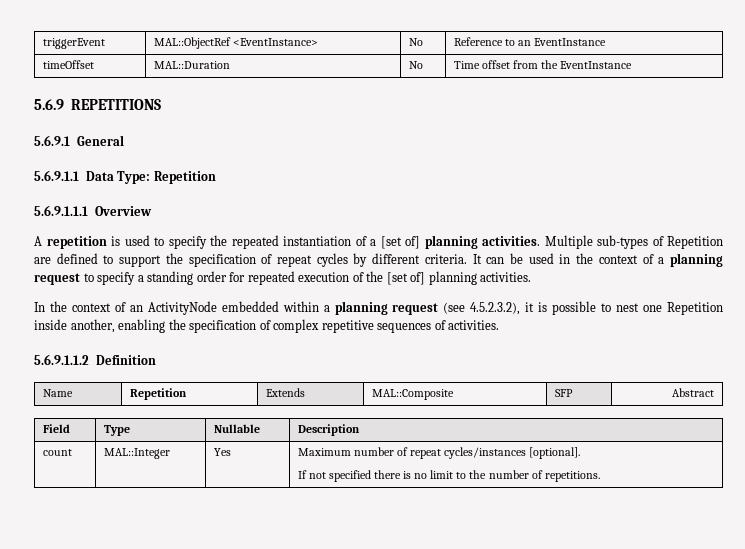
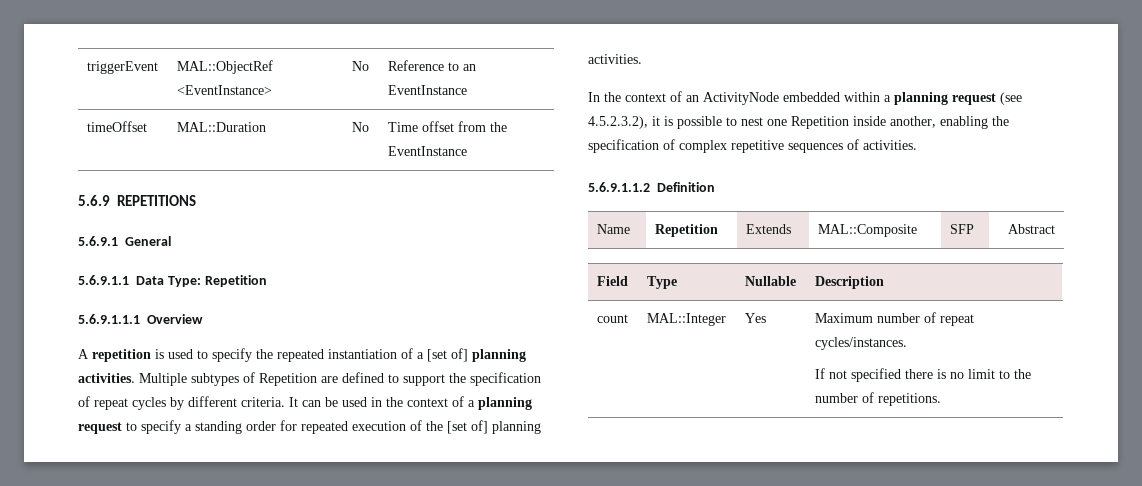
[597,235,648,249] sub-types -> [191,373,239,386] subtypes
[444,447,581,459] cycles/instances [optional]. -> [815,337,908,350] cycles/instances.

